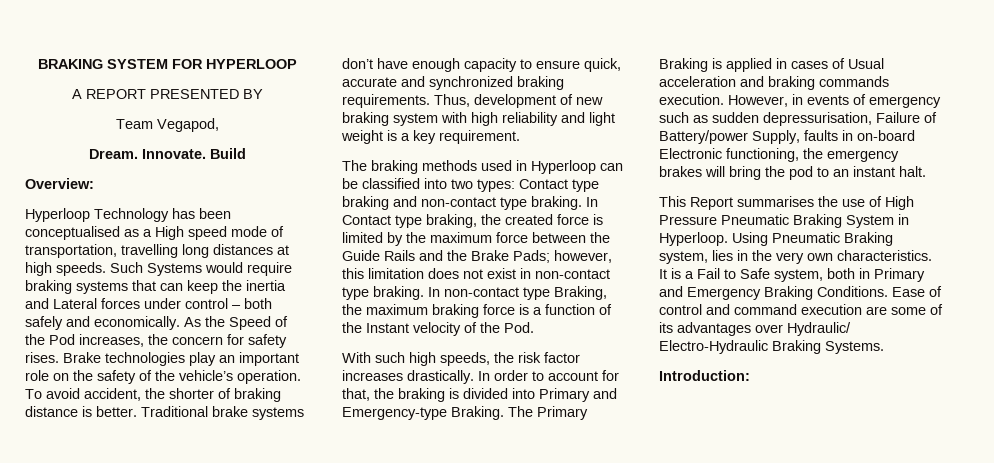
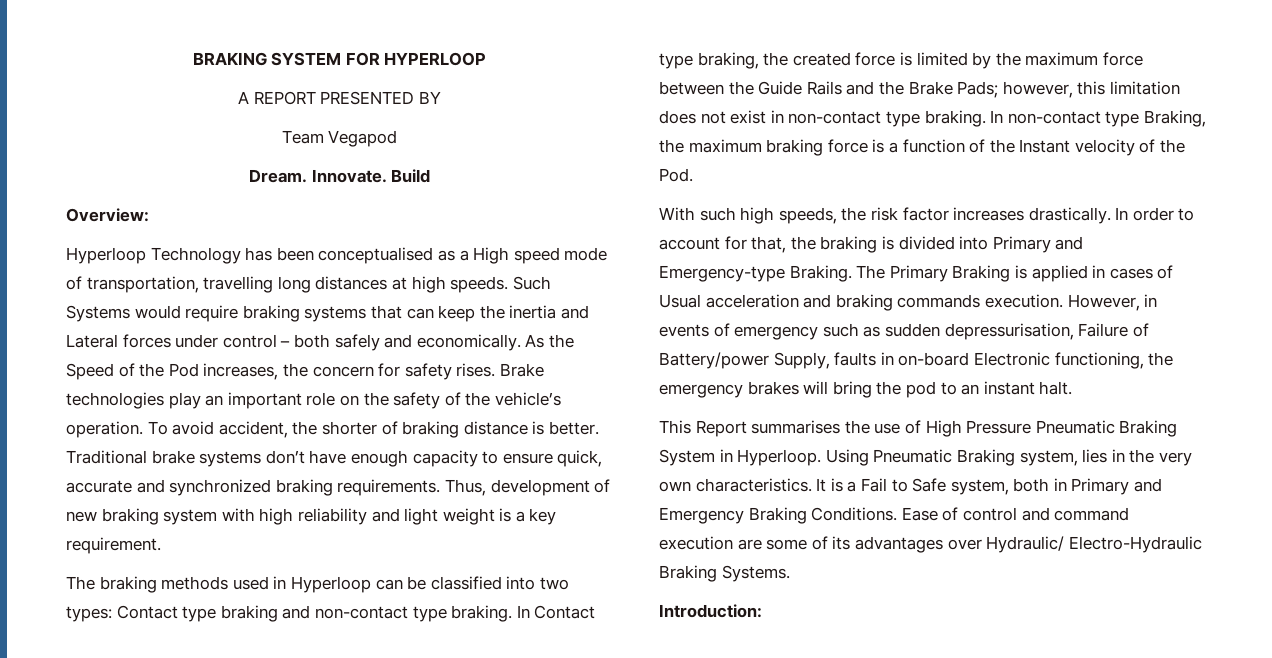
[156,118,219,132] Vegapod, -> [328,130,398,147] Vegapod

